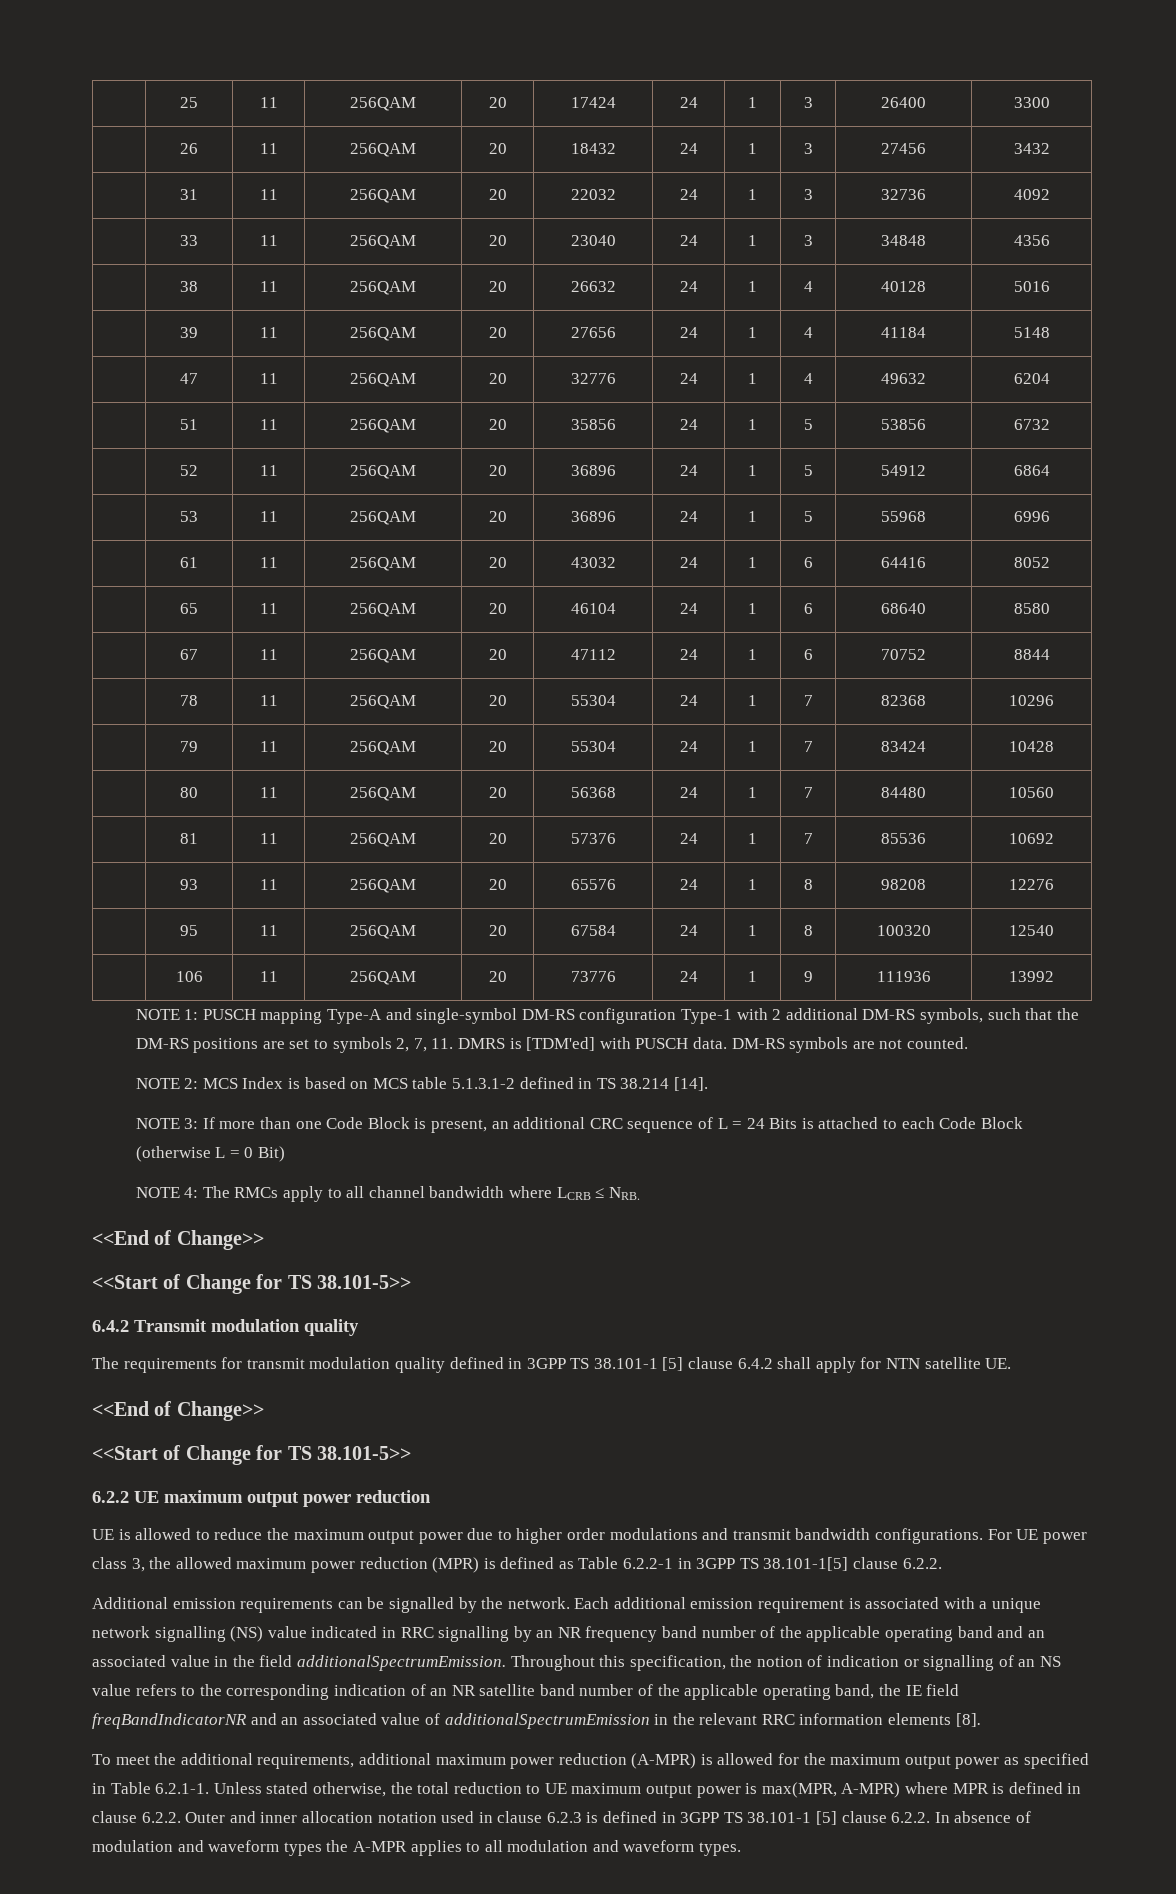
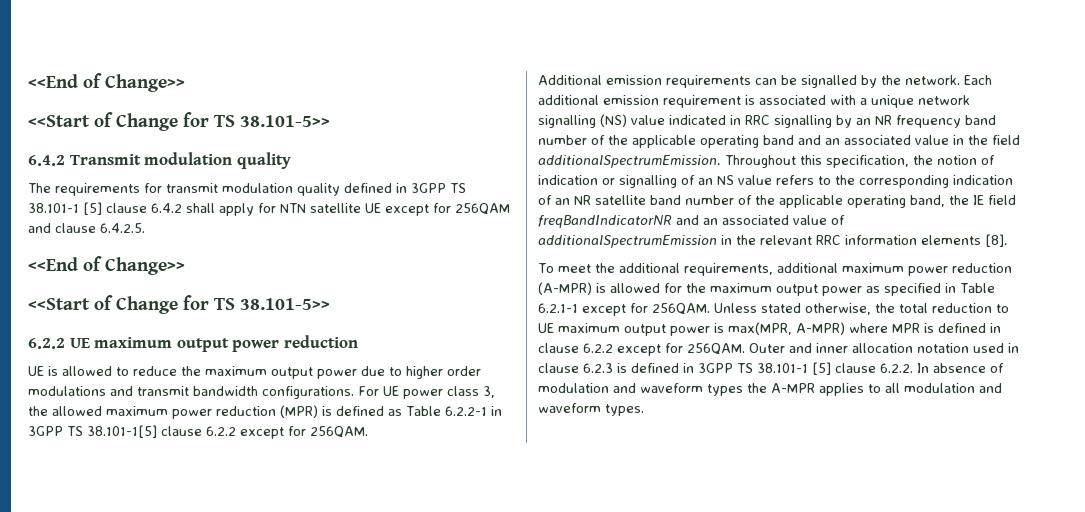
[180,97,198,108] [259,97,278,108] [350,97,416,111] [488,97,507,108] [570,97,616,108] [679,97,698,108] [748,97,757,108] [803,97,813,108] [881,97,926,108] [1013,97,1050,108] [180,143,198,154] [259,143,278,154] [350,143,416,157] [488,143,507,154] [570,143,616,154] [679,143,698,154] [748,143,757,154] [803,143,813,154] [881,143,926,154] [1013,143,1050,154] [180,189,198,200] [259,189,278,200] [350,189,416,203] [488,189,507,200] [570,189,616,200] [679,189,698,200] [748,189,757,200] [803,189,813,200] [881,189,926,200] [1013,189,1050,200] [180,235,198,246] [259,235,278,246] [350,235,416,249] [488,235,507,246] [570,235,616,246] [679,235,698,246] [748,235,757,246] [803,235,813,246] [881,235,926,246] [1013,235,1050,246] [180,281,198,292] [259,281,278,292] [350,281,416,295] [488,281,507,292] [570,281,616,292] [679,281,698,292] [748,281,757,292] [803,281,813,292] [881,281,926,292] [1013,281,1050,292] [180,327,198,338] [259,327,278,338] [350,327,416,341] [488,327,507,338] [570,327,616,338] [679,327,698,338] [748,327,757,338] [803,327,813,338] [881,327,926,338] [1013,327,1050,338] [180,373,198,384] [259,373,278,384] [350,373,416,387] [488,373,507,384] [570,373,616,384] [679,373,698,384] [748,373,757,384] [803,373,813,384] [881,373,926,384] [1013,373,1050,384] [180,419,198,430] [259,419,278,430] [350,419,416,433] [488,419,507,430] [570,419,616,430] [679,419,698,430] [748,419,757,430] [803,419,813,430] [881,419,926,430] [1013,419,1050,430] [180,465,198,476] [259,465,278,476] [350,465,416,479] [488,465,507,476] [570,465,616,476] [679,465,698,476] [748,465,757,476] [803,465,813,476] [881,465,926,476] [1013,465,1050,476] [180,511,198,522] [259,511,278,522] [350,511,416,525] [488,511,507,522] [570,511,616,522] [679,511,698,522] [748,511,757,522] [803,511,813,522] [881,511,926,522] [1013,511,1050,522] [180,557,198,568] [259,557,278,568] [350,557,416,571] [488,557,507,568] [570,557,616,568] [679,557,698,568] [748,557,757,568] [803,557,813,568] [881,557,926,568] [1013,557,1050,568] [180,603,198,614] [259,603,278,614] [350,603,416,617] [488,603,507,614] [570,603,616,614] [679,603,698,614] [748,603,757,614] [803,603,813,614] [881,603,926,614] [1013,603,1050,614] [180,649,198,660] [259,649,278,660] [350,649,416,663] [488,649,507,660] [570,649,616,660] [679,649,698,660] [748,649,757,660] [803,649,813,660] [881,649,926,660] [1013,649,1050,660] [180,695,198,706] [259,695,278,706] [350,695,416,709] [488,695,507,706] [570,695,616,706] [679,695,698,706] [748,695,757,706] [803,695,813,706] [881,695,926,706] [1009,695,1054,706] [180,741,198,752] [259,741,278,752] [350,741,416,755] [488,741,507,752] [570,741,616,752] [679,741,698,752] [748,741,757,752] [803,741,813,752] [881,741,926,752] [1009,741,1054,752] [180,787,198,798] [259,787,278,798] [350,787,416,801] [488,787,507,798] [570,787,616,798] [679,787,698,798] [748,787,757,798] [803,787,813,798] [881,787,926,798] [1009,787,1054,798] [180,833,198,844] [259,833,278,844] [350,833,416,847] [488,833,507,844] [570,833,616,844] [679,833,698,844] [748,833,757,844] [803,833,813,844] [881,833,926,844] [1009,833,1054,844] [180,879,198,890] [259,879,278,890] [350,879,416,893] [488,879,507,890] [570,879,616,890] [679,879,698,890] [748,879,757,890] [803,879,813,890] [881,879,926,890] [1009,879,1054,890] [180,925,198,936] [259,925,278,936] [350,925,416,939] [488,925,507,936] [570,925,616,936] [679,925,698,936] [748,925,757,936] [803,925,813,936] [876,925,931,936] [1009,925,1054,936] [175,971,203,982] [259,971,278,982] [350,971,416,985] [488,971,507,982] [570,971,616,982] [679,971,698,982] [748,971,757,982] [803,971,813,982] [876,971,931,982] [1009,971,1054,982] [135,1008,1079,1024] [135,1037,968,1053] [135,1077,708,1091] [135,1117,1023,1133] [135,1146,286,1162] [135,1186,640,1202] | 25 | 11 | 256QAM | 20 | 17424 | 24 | 1 | 3 | 26400 | 3300 // | 26 | 11 | 256QAM | 20 | 18432 | 24 | 1 | 3 | 27456 | 3432 // | 31 | 11 | 256QAM | 20 | 22032 | 24 | 1 | 3 | 32736 | 4092 // | 33 | 11 | 256QAM | 20 | 23040 | 24 | 1 | 3 | 34848 | 4356 // | 38 | 11 | 256QAM | 20 | 26632 | 24 | 1 | 4 | 40128 | 5016 // | 39 | 11 | 256QAM | 20 | 27656 | 24 | 1 | 4 | 41184 | 5148 // | 47 | 11 | 256QAM | 20 | 32776 | 24 | 1 | 4 | 49632 | 6204 // | 51 | 11 | 256QAM | 20 | 35856 | 24 | 1 | 5 | 53856 | 6732 // | 52 | 11 | 256QAM | 20 | 36896 | 24 | 1 | 5 | 54912 | 6864 // | 53 | 11 | 256QAM | 20 | 36896 | 24 | 1 | 5 | 55968 | 6996 // | 61 | 11 | 256QAM | 20 | 43032 | 24 | 1 | 6 | 64416 | 8052 // | 65 | 11 | 256QAM | 20 | 46104 | 24 | 1 | 6 | 68640 | 8580 // | 67 | 11 | 256QAM | 20 | 47112 | 24 | 1 | 6 | 70752 | 8844 // | 78 | 11 | 256QAM | 20 | 55304 | 24 | 1 | 7 | 82368 | 10296 // | 79 | 11 | 256QAM | 20 | 55304 | 24 | 1 | 7 | 83424 | 10428 // | 80 | 11 | 256QAM | 20 | 56368 | 24 | 1 | 7 | 84480 | 10560 // | 81 | 11 | 256QAM | 20 | 57376 | 24 | 1 | 7 | 85536 | 10692 // | 93 | 11 | 256QAM | 20 | 65576 | 24 | 1 | 8 | 98208 | 12276 // | 95 | 11 | 256QAM | 20 | 67584 | 24 | 1 | 8 | 100320 | 12540 // | 106 | 11 | 256QAM | 20 | 73776 | 24 | 1 | 9 | 111936 | 13992 // NOTE 1: PUSCH mapping Type-A and single-symbol DM-RS configuration Type-1 with 2 additional DM-RS symbols, such that the DM-RS positions are set to symbols 2, 7, 11. DMRS is [TDM'ed] with PUSCH data. DM-RS symbols are not counted. // NOTE 2: MCS Index is based on MCS table 5.1.3.1-2 defined in TS 38.214 [14]. // NOTE 3: If more than one Code Block is present, an additional CRC sequence of L = 24 Bits is attached to each Code Block (otherwise L = 0 Bit) // NOTE 4: The RMCs apply to all channel bandwidth where LCRB ≤ NRB. // -> (28, 81) none
[985,1358,1012,1369] UE. -> [365,203,510,216] [28,223,145,233] UE except for 256QAM and clause 6.4.2.5.
[902,1558,942,1569] 6.2.2. -> [206,426,368,439] 6.2.2 except for 256QAM.
[155,1783,210,1794] 6.2.1-1. -> [538,303,710,316] 6.2.1-1 except for 256QAM.
[141,1812,181,1823] 6.2.2. -> [583,343,745,356] 6.2.2 except for 256QAM.

